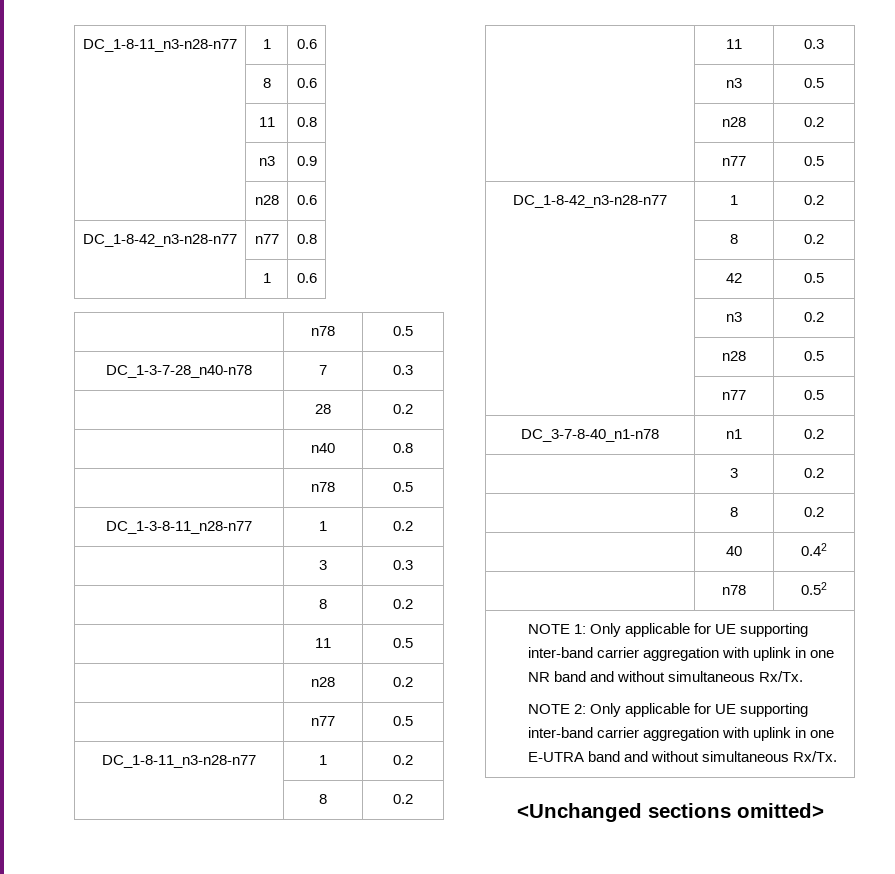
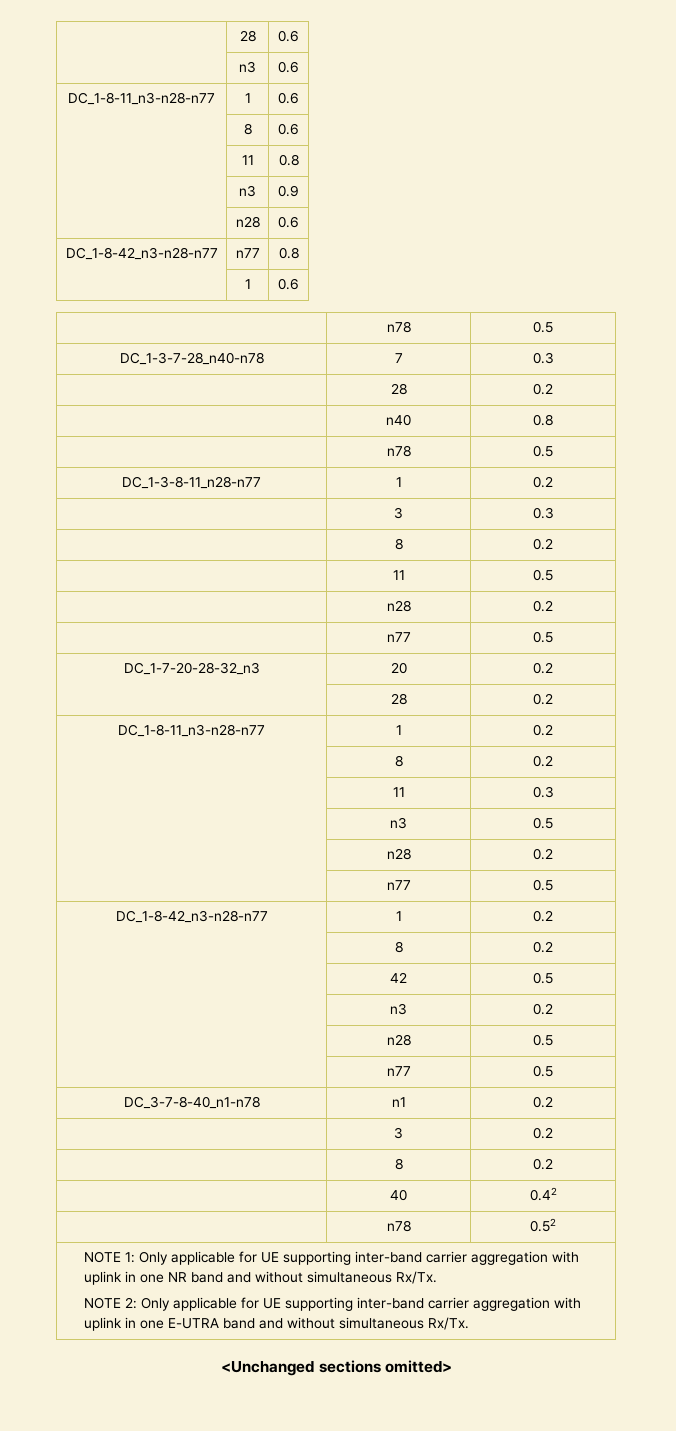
(83, 45) none -> [239,30,256,42] [278,30,299,42] [239,61,256,73] [278,61,299,73] | 28 | 0.6 // | n3 | 0.6 //
(413, 721) none -> [123,662,260,675] [390,662,407,674] [533,662,553,674] [390,693,407,705] [533,693,553,705] // DC_1-7-20-28-32_n3 | 20 | 0.2 // | 28 | 0.2

